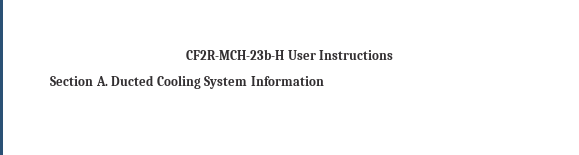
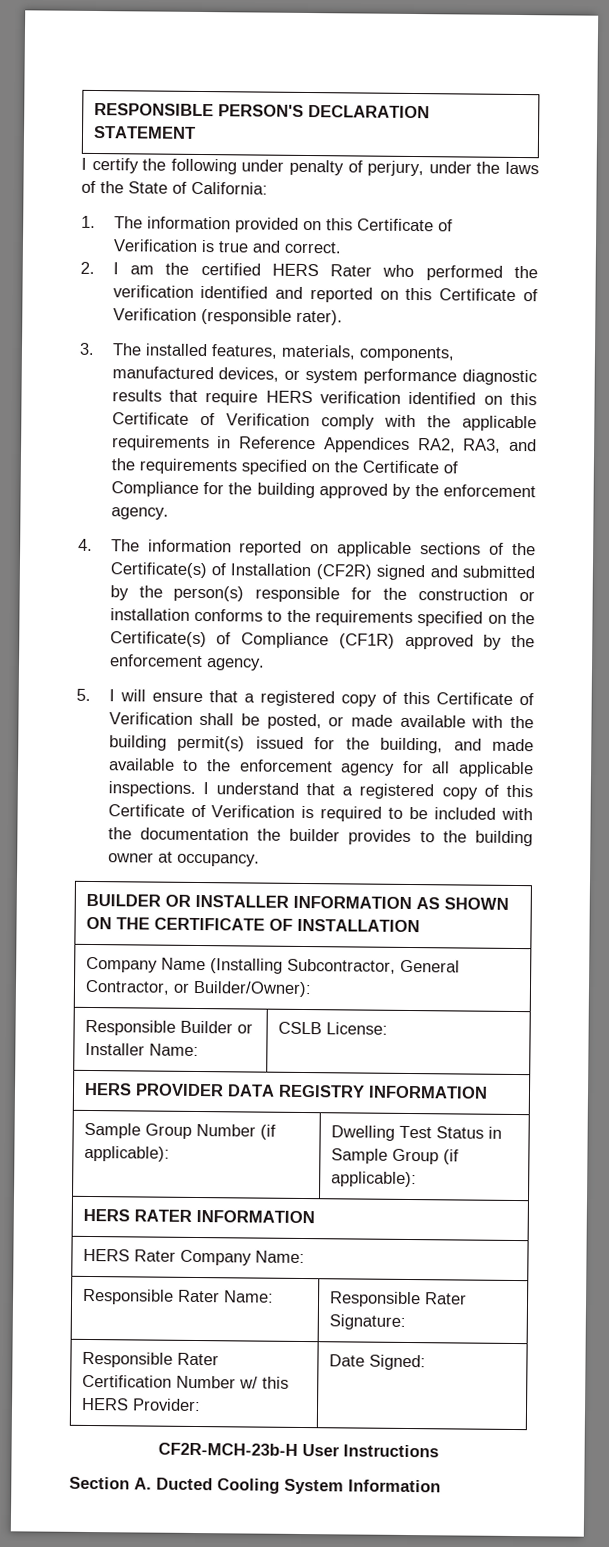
(185, 54) none -> [93,102,430,119] [92,125,196,139] [81,157,540,177] [81,180,268,195] [81,215,453,233] [112,239,342,254] [80,261,538,281] [112,285,539,303] [112,308,343,326] [79,342,455,362] [111,366,537,386] [111,389,537,406] [111,412,537,432] [111,435,537,453] [110,458,458,476] [110,481,536,499] [110,507,169,520] [78,538,536,558] [109,562,535,581] [109,585,535,603] [109,608,535,627] [109,631,535,650] [109,654,265,671] [76,688,534,707] [108,712,534,730] [108,735,534,754] [108,758,534,778] [107,781,533,800] [107,804,533,822] [107,827,533,847] [107,851,260,867] [85,893,509,910] [85,916,420,933] [85,956,460,974] [84,979,312,998] [84,1019,253,1036] [84,1042,199,1057] [277,1021,388,1035] [83,1082,488,1099] [83,1122,276,1140] [83,1145,170,1162] [330,1125,502,1141] [330,1148,459,1165] [330,1171,417,1188] [82,1208,315,1224] [82,1248,305,1266] [81,1288,274,1305] [328,1291,467,1308] [328,1314,406,1330] [81,1351,219,1368] [81,1374,289,1389] [80,1397,201,1412] [328,1354,426,1371] RESPONSIBLE PERSON'S DECLARATION STATEMENT // I certify the following under penalty of perjury, under the laws of the State of California: // 1. The information provided on this Certificate of Verification is true and correct. // 2. I am the certified HERS Rater who performed the verification identified and reported on this Certificate of Verification (responsible rater). // 3. The installed features, materials, components, manufactured devices, or system performance diagnostic results that require HERS verification identified on this Certificate of Verification comply with the applicable requirements in Reference Appendices RA2, RA3, and the requirements specified on the Certificate of Compliance for the building approved by the enforcement agency. // 4. The information reported on applicable sections of the Certificate(s) of Installation (CF2R) signed and submitted by the person(s) responsible for the construction or installation conforms to the requirements specified on the Certificate(s) of Compliance (CF1R) approved by the enforcement agency. // 5. I will ensure that a registered copy of this Certificate of Verification shall be posted, or made available with the building permit(s) issued for the building, and made available to the enforcement agency for all applicable inspections. I understand that a registered copy of this Certificate of Verification is required to be included with the documentation the builder provides to the building owner at occupancy. // BUILDER OR INSTALLER INFORMATION AS SHOWN ON THE CERTIFICATE OF INSTALLATION // Company Name (Installing Subcontractor, General Contractor, or Builder/Owner): // Responsible Builder or Installer Name: | CSLB License: // HERS PROVIDER DATA REGISTRY INFORMATION // Sample Group Number (if applicable): | Dwelling Test Status in Sample Group (if applicable): // HERS RATER INFORMATION // HERS Rater Company Name: // Responsible Rater Name: | Responsible Rater Signature: // Responsible Rater Certification Number w/ this HERS Provider: | Date Signed: //

